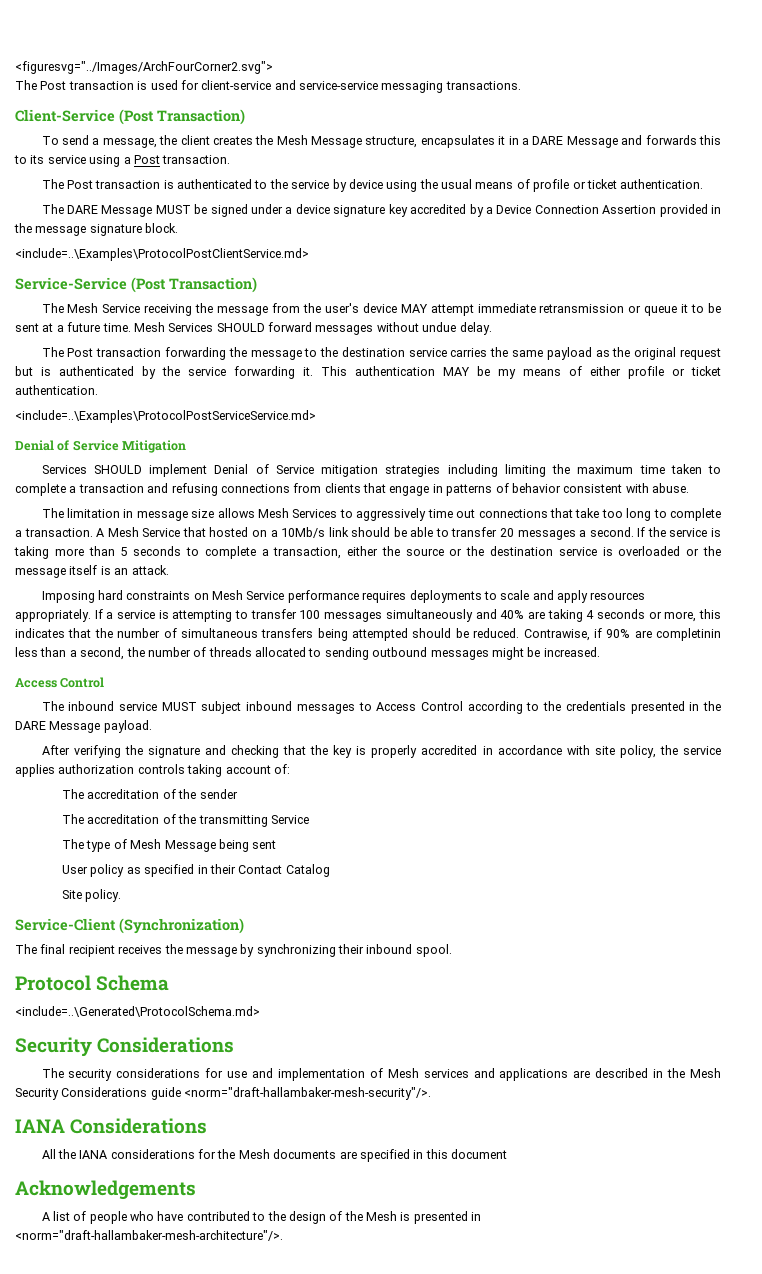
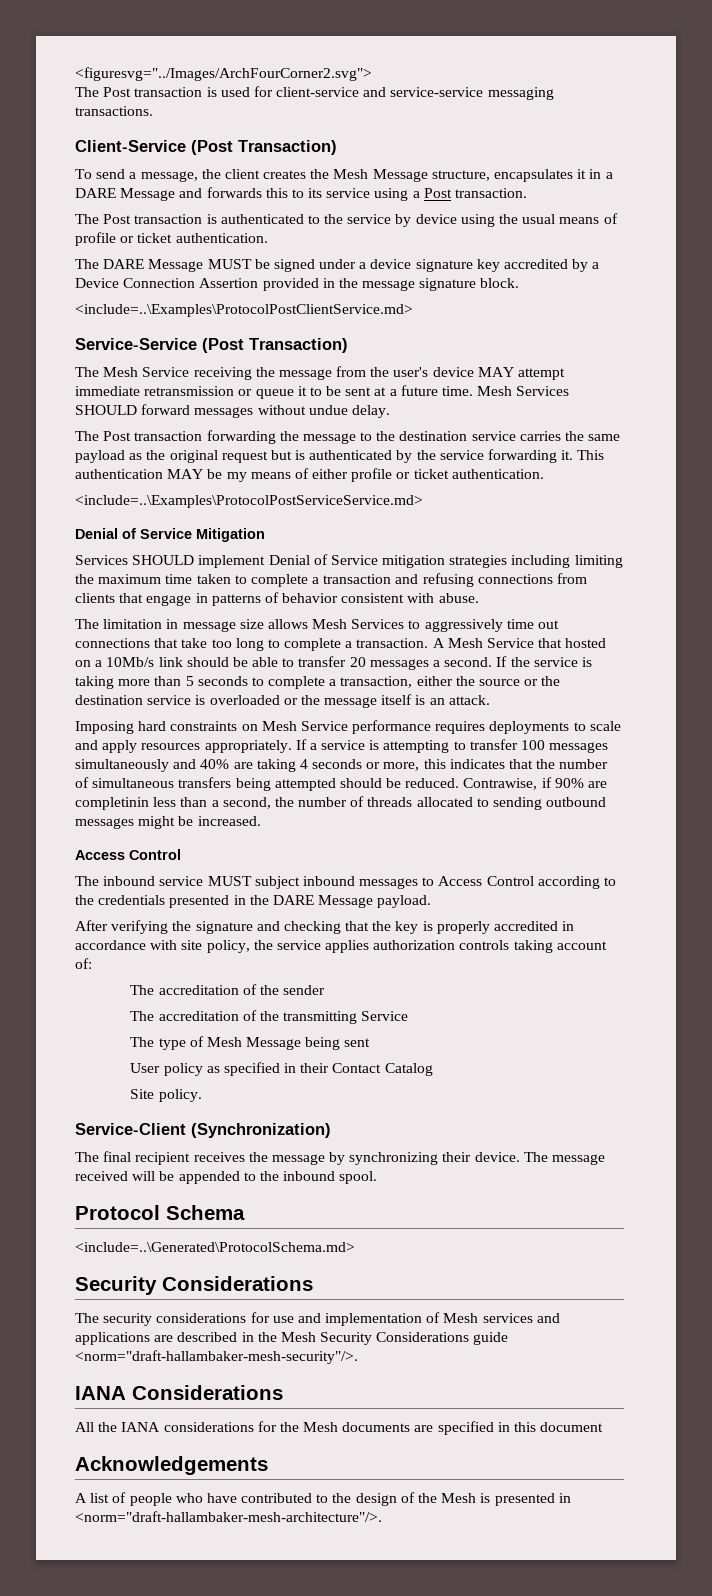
(364, 949) none -> [474,1152,606,1165] [75,1171,279,1184] device. The message received will be appended to the

